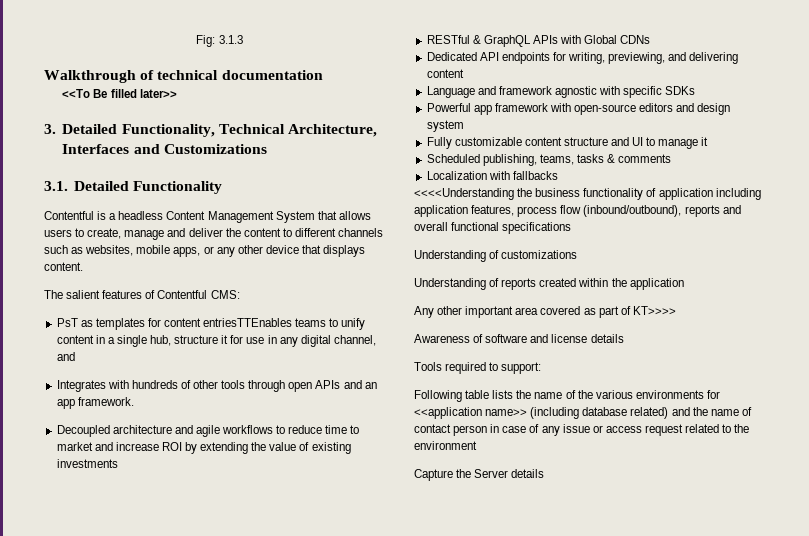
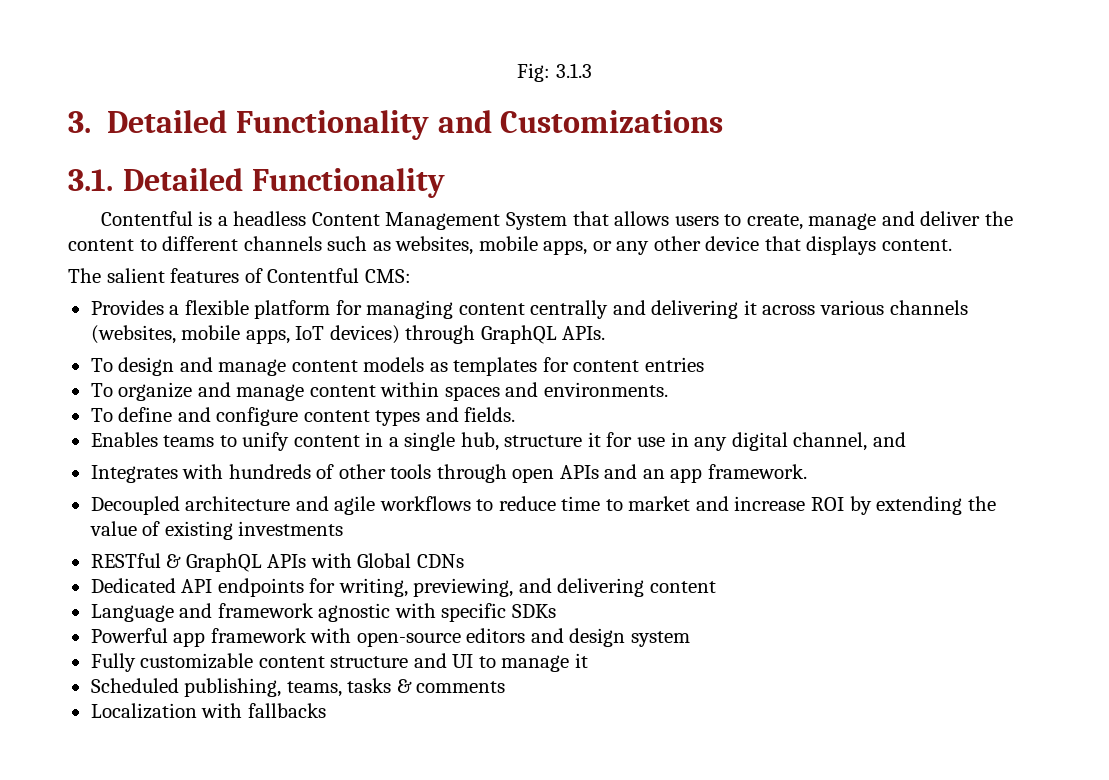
[44,70,323,83] [62,89,177,98] [44,124,377,137] [62,144,130,154] Walkthrough of technical documentation // <<To Be filled later>> // 3. Detailed Functionality, Technical Architecture, Interfaces -> [68,110,430,140] 3. Detailed Functionality
[56,318,293,330] PsT as templates for content entriesTTEnables -> [90,300,968,319] [90,325,606,344] [90,357,704,376] [90,382,668,401] [90,407,516,426] [90,432,158,447] Provides a flexible platform for managing content centrally and delivering it across various channels (websites, mobile apps, IoT devices) through GraphQL APIs. // To design and manage content models as templates for content entries // To organize and manage content within spaces and environments. // To define and configure content types and fields. // Enables
[414,188,761,200] [414,205,741,217] [414,222,572,234] [414,250,578,262] [414,278,684,290] [414,306,676,318] [414,334,624,343] [414,362,542,374] [414,390,720,402] [414,407,752,419] [414,424,750,436] [414,441,477,450] [414,469,545,481] // <<<<Understanding the business functionality of application including application features, process flow (inbound/outbound), reports and overall functional specifications // Understanding of customizations // Understanding of reports created within the application // Any other important area covered as part of KT>>>> // Awareness of software and license details // Tools required to support: // Following table lists the name of the various environments for <<application name>> (including database related) and the name of contact person in case of any issue or access request related to the environment // Capture the Server details -> (326, 710) none

